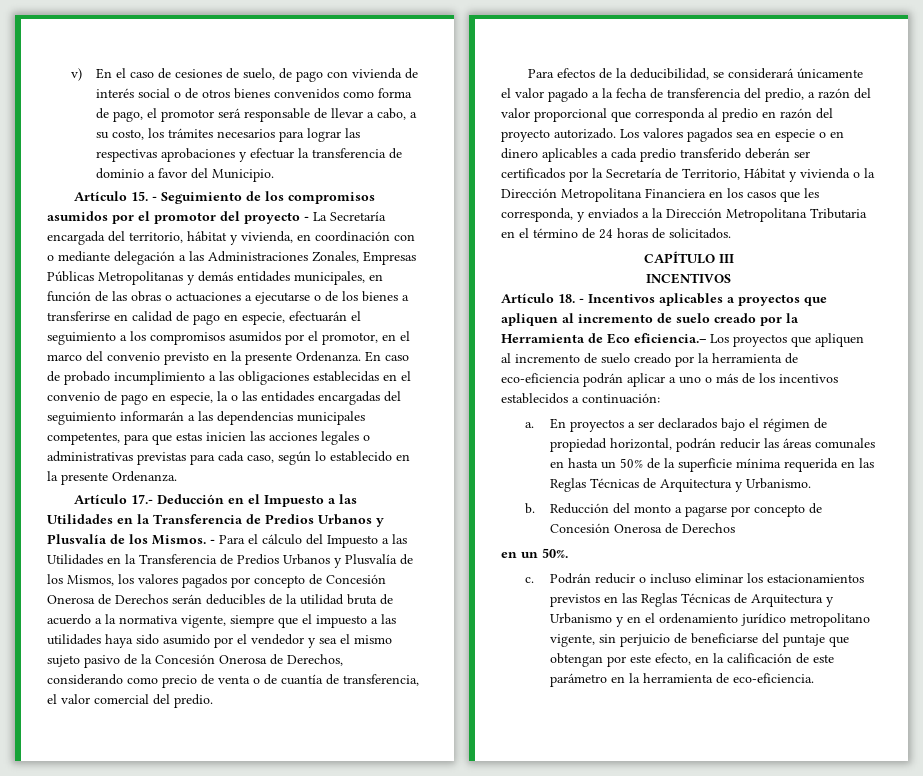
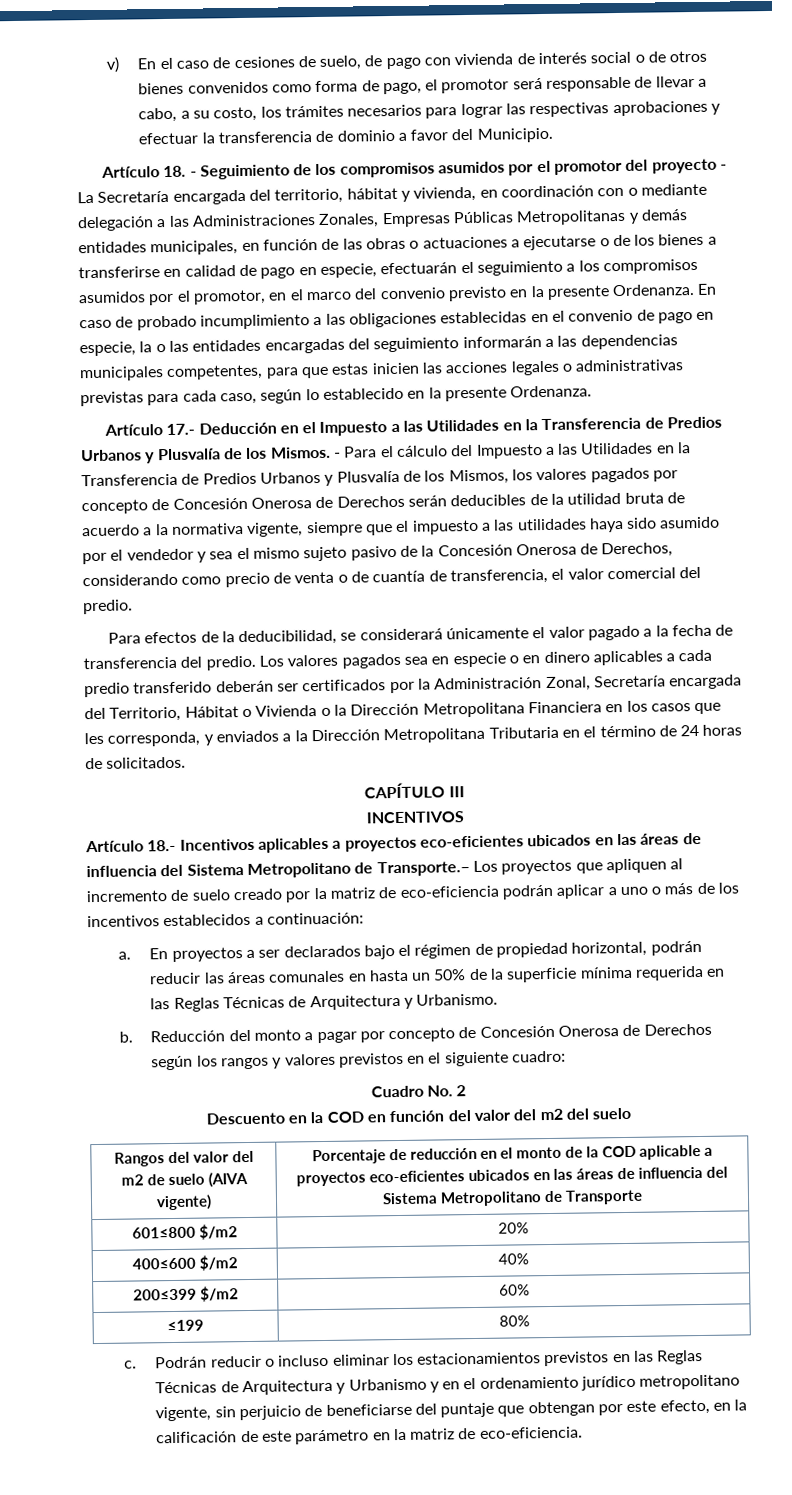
[130,191,148,201] 15. -> [163,165,187,178] 18.
[765,88,871,102] [501,108,833,122] [501,128,616,142] predio, a razón del valor proporcional que corresponda al predio en razón del proyecto autorizado. -> [205,655,256,671] predio.
[606,168,850,182] Secretaría de Territorio, Hábitat y vivienda -> [434,674,743,692] [84,705,318,722] Administración Zonal, Secretaría encargada del Territorio, Hábitat o Vivienda
[558,294,584,303] 18. - -> [147,839,177,852] 18.-
[804,297,827,306] [501,313,799,326] [501,333,707,344] que apliquen al incremento de suelo creado por la Herramienta de Eco eficiencia.– -> [419,832,702,848] [86,861,470,878] eco-eficientes ubicados en las áreas de influencia del Sistema Metropolitano de Transporte.–
[712,353,782,363] herramienta -> [329,887,375,899] matriz
[684,503,822,517] [549,523,735,534] [501,548,568,558] pagarse por concepto de Concesión Onerosa de Derechos // en un 50%. -> [316,1023,712,1044] [151,1050,567,1071] [370,1085,467,1098] [205,1107,632,1125] [113,1150,254,1167] [120,1172,248,1188] [156,1194,212,1211] [311,1144,713,1165] [296,1166,728,1187] [382,1189,643,1207] [131,1224,238,1240] [497,1222,529,1234] [131,1255,238,1271] [497,1253,529,1265] [132,1286,239,1302] [498,1284,530,1296] [167,1319,204,1332] [498,1315,530,1327] pagar por concepto de Concesión Onerosa de Derechos según los rangos y valores previstos en el siguiente cuadro: // Cuadro No. 2 // Descuento en la COD en función del valor del m2 del suelo // Rangos del valor del m2 de suelo (AIVA vigente) | Porcentaje de reducción en el monto de la COD aplicable a proyectos eco-eficientes ubicados en las áreas de influencia del Sistema Metropolitano de Transporte // 601≤800 $/m2 | 20% // 400≤600 $/m2 | 40% // 200≤399 $/m2 | 60% // ≤199 | 80%
[642,673,713,683] herramienta -> [410,1428,456,1440] matriz

